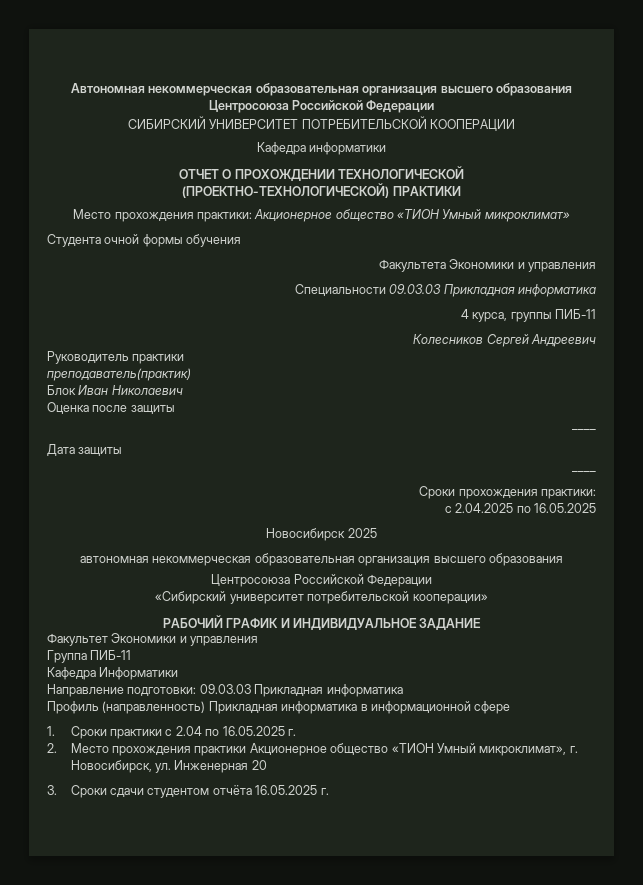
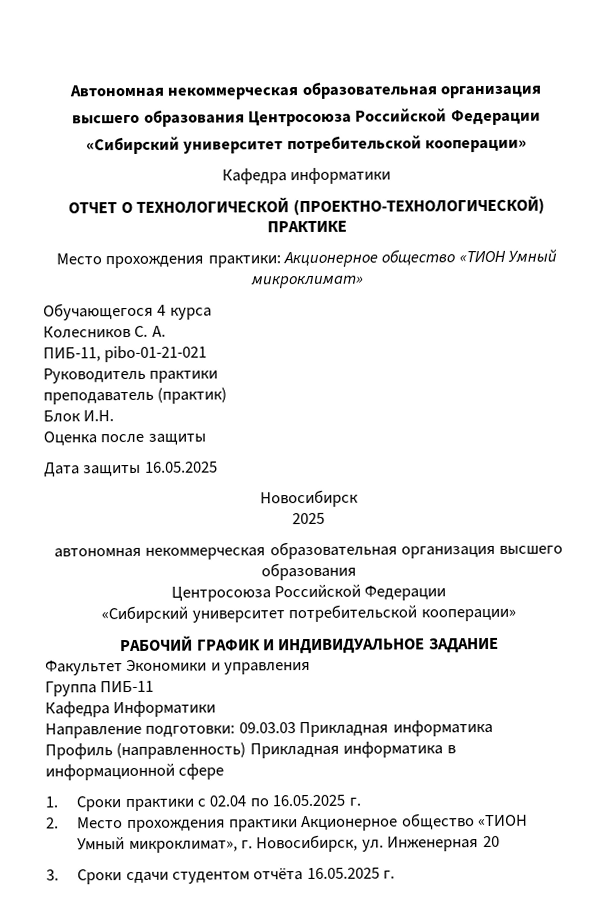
(438, 91) none -> (543, 92) //
[127,116,516,131] СИБИРСКИЙ УНИВЕРСИТЕТ ПОТРЕБИТЕЛЬСКОЙ КООПЕРАЦИИ -> [85,135,528,155] «Сибирский университет потребительской кооперации»
[234,169,335,181] ПРОХОЖДЕНИИ -> (133, 207) none
[182,183,461,198] // (ПРОЕКТНО-ТЕХНОЛОГИЧЕСКОЙ) ПРАКТИКИ -> [292,195,545,216] [266,220,347,233] (ПРОЕКТНО-ТЕХНОЛОГИЧЕСКОЙ) ПРАКТИКЕ
[47,234,242,247] [378,259,596,272] [294,284,596,297] [460,309,596,322] [413,334,596,347] Студента очной формы обучения // Факультета Экономики и управления // Специальности 09.03.03 Прикладная информатика // 4 курса, группы ПИБ-11 // Колесников Сергей Андреевич -> [43,302,212,321] [43,325,166,339] [43,345,208,363] Обучающегося 4 курса // Колесников С. А. // ПИБ-11, pibo-01-21-021
[47,368,191,381] преподаватель(практик) -> [43,387,228,405] преподаватель (практик)
[78,385,183,395] Иван Николаевич -> [83,410,115,422] И.Н.
[572,429,596,430] // ____ -> (206, 439) none
[572,471,596,472] [419,486,596,499] [444,503,531,513] // ____ // Сроки прохождения практики: // с 2.04.2025 по -> (142, 470) none
(346, 534) none -> (359, 498) //
[175,726,202,736] 2.04 -> [209,795,247,807] 02.04

